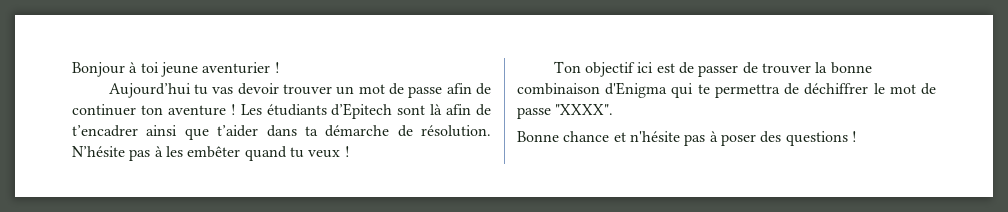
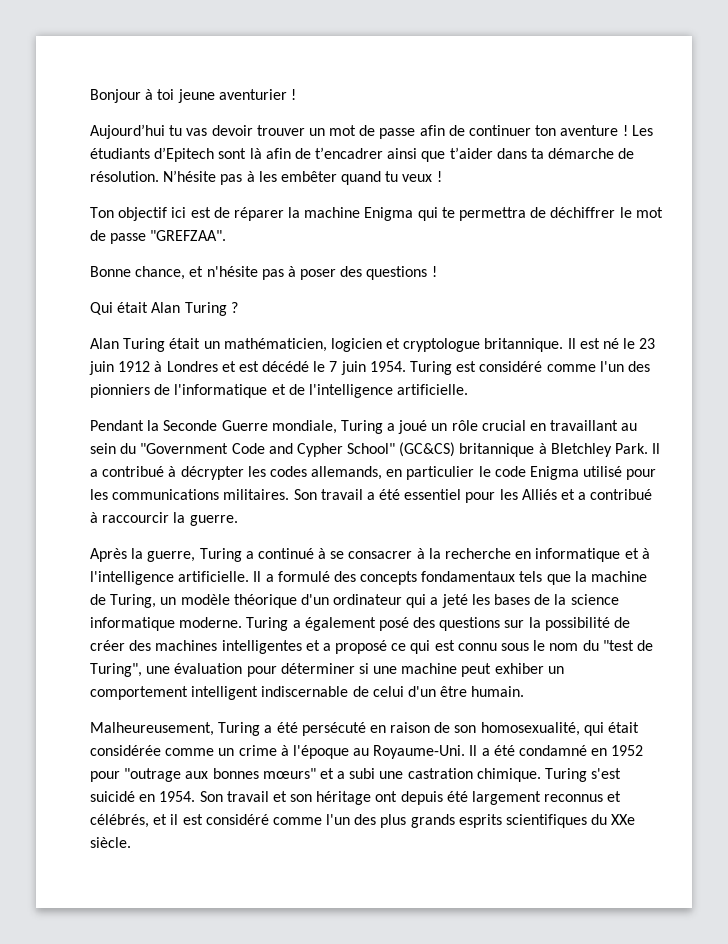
[698,62,872,77] [517,82,668,98] passer de trouver la bonne combinaison d'Enigma -> [233,207,414,221] réparer la machine Enigma
[555,104,614,115] "XXXX". -> [150,230,227,241] "GREFZAA".
[563,131,610,142] chance -> [135,266,186,280] chance,
(857, 136) none -> [90,302,238,316] [90,338,656,352] [89,361,650,375] [90,384,469,398] [90,420,638,434] [90,442,661,457] [90,466,657,480] [90,489,653,503] [90,512,238,526] [90,548,650,562] [90,571,648,585] [90,594,619,608] [90,617,631,631] [90,640,653,654] [90,663,564,677] [90,686,525,700] [90,722,640,736] [90,745,644,759] [90,768,622,782] [90,791,622,805] [90,814,636,828] [90,837,131,848] // Qui était Alan Turing ? // Alan Turing était un mathématicien, logicien et cryptologue britannique. Il est né le 23 juin 1912 à Londres et est décédé le 7 juin 1954. Turing est considéré comme l'un des pionniers de l'informatique et de l'intelligence artificielle. // Pendant la Seconde Guerre mondiale, Turing a joué un rôle crucial en travaillant au sein du "Government Code and Cypher School" (GC&CS) britannique à Bletchley Park. Il a contribué à décrypter les codes allemands, en particulier le code Enigma utilisé pour les communications militaires. Son travail a été essentiel pour les Alliés et a contribué à raccourcir la guerre. // Après la guerre, Turing a continué à se consacrer à la recherche en informatique et à l'intelligence artificielle. Il a formulé des concepts fondamentaux tels que la machine de Turing, un modèle théorique d'un ordinateur qui a jeté les bases de la science informatique moderne. Turing a également posé des questions sur la possibilité de créer des machines intelligentes et a proposé ce qui est connu sous le nom du "test de Turing", une évaluation pour déterminer si une machine peut exhiber un comportement intelligent indiscernable de celui d'un être humain. // Malheureusement, Turing a été persécuté en raison de son homosexualité, qui était considérée comme un crime à l'époque au Royaume-Uni. Il a été condamné en 1952 pour "outrage aux bonnes mœurs" et a subi une castration chimique. Turing s'est suicidé en 1954. Son travail et son héritage ont depuis été largement reconnus et célébrés, et il est considéré comme l'un des plus grands esprits scientifiques du XXe siècle.

